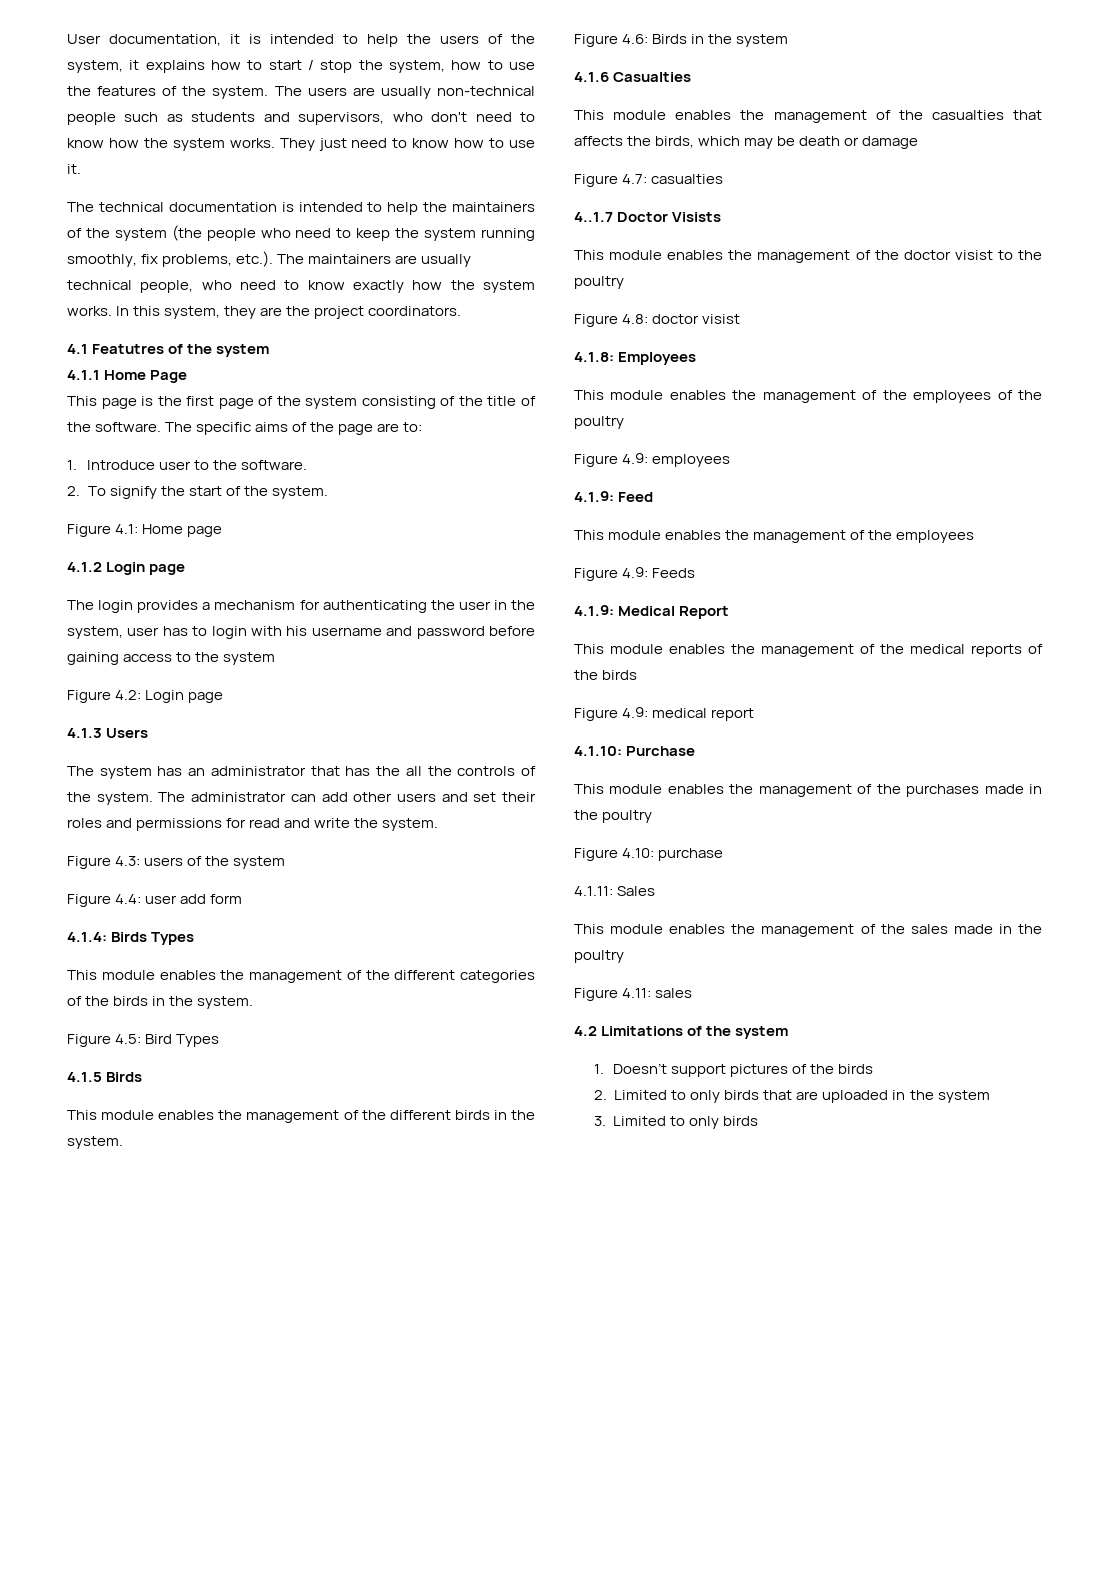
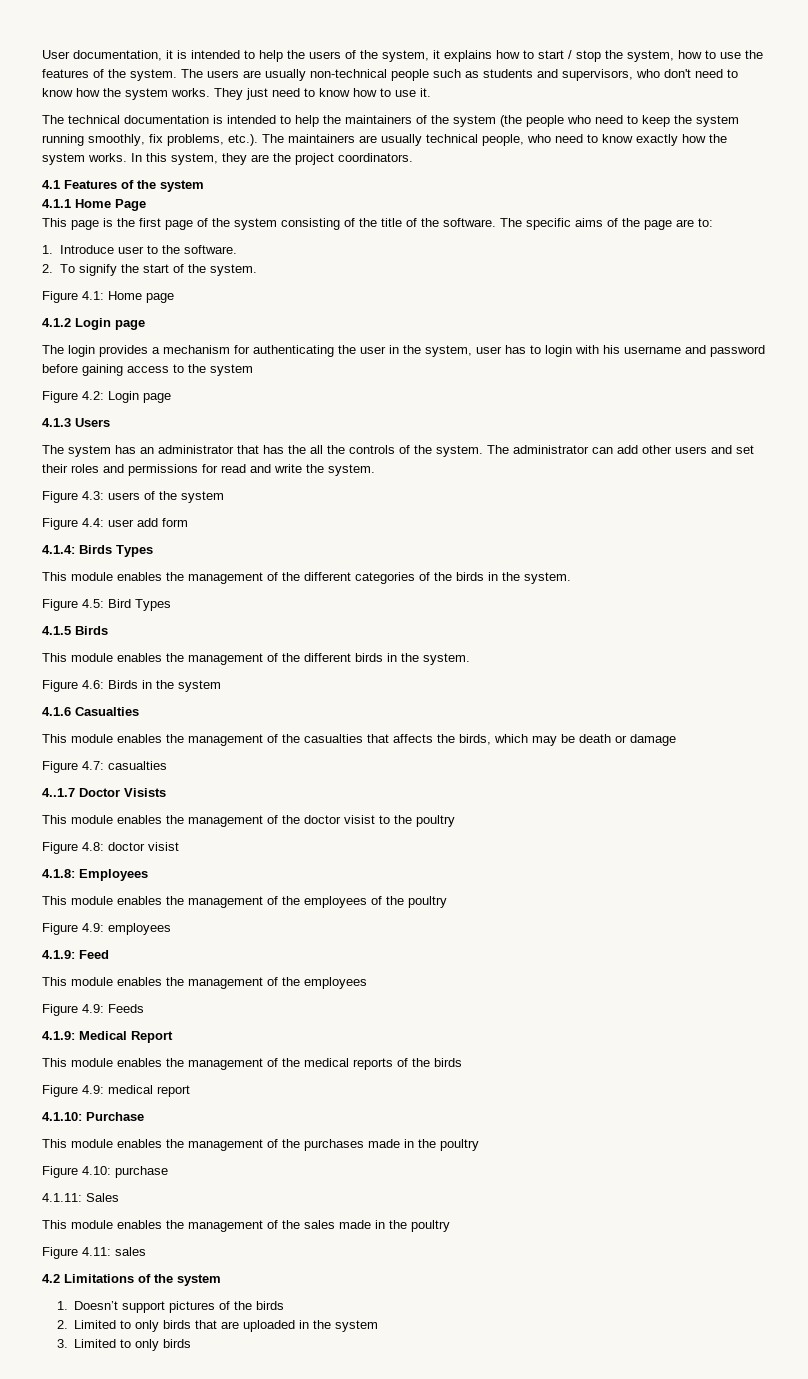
[92,344,165,354] Featutres -> [64,180,117,189] Features

